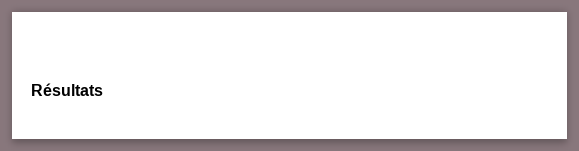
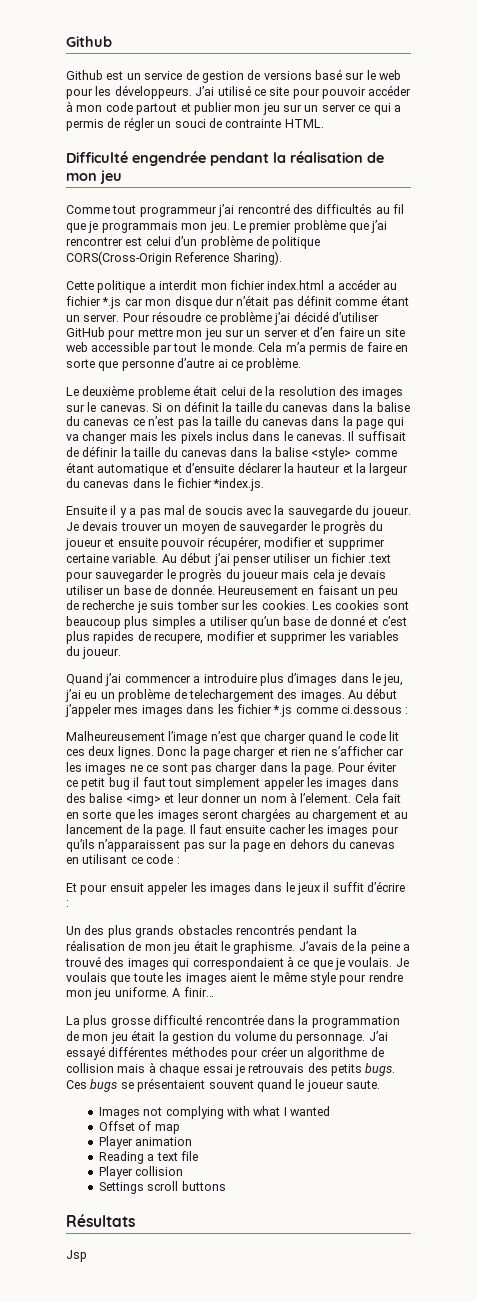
(31, 89) none -> [66,36,112,47] [66,69,402,83] [66,85,412,99] [66,101,401,115] [66,117,324,131] [66,151,384,166] [66,170,122,184] [66,203,404,217] [66,219,388,233] [66,235,321,249] [66,251,282,265] [66,279,398,293] [66,295,409,309] [66,311,379,325] [66,327,405,340] [66,342,409,355] [66,357,302,371] [66,385,404,399] [66,401,410,412] [66,416,404,429] [66,431,406,444] [66,446,397,460] [66,462,409,476] [66,478,264,491] [66,505,411,518] [66,520,384,534] [65,536,385,550] [66,552,392,566] [66,568,387,582] [66,584,399,598] [66,600,409,613] [66,615,407,629] [66,631,399,644] [66,646,122,659] [66,673,404,686] [65,688,398,702] [65,704,409,717] [66,731,399,744] [66,746,405,759] [66,761,398,775] [66,777,399,790] [66,792,402,806] [66,808,408,822] [66,824,399,837] [66,839,396,852] [66,854,180,864] [66,881,406,895] [66,900,69,907] [66,924,357,938] [66,940,411,954] [65,956,409,970] [66,972,403,985] [66,987,214,1000] [66,1014,400,1028] [66,1030,388,1044] [66,1046,384,1060] [66,1062,396,1076] [66,1078,380,1092] [98,1106,331,1119] [98,1121,180,1134] [98,1136,193,1149] [98,1151,199,1164] [98,1166,184,1179] [98,1181,226,1194] Github // Github est un service de gestion de versions basé sur le web pour les développeurs. J’ai utilisé ce site pour pouvoir accéder à mon code partout et publier mon jeu sur un server ce qui a permis de régler un souci de contrainte HTML. // Difficulté engendrée pendant la réalisation de mon jeu // Comme tout programmeur j’ai rencontré des difficultés au fil que je programmais mon jeu. Le premier problème que j’ai rencontrer est celui d’un problème de politique CORS(Cross-Origin Reference Sharing). // Cette politique a interdit mon fichier index.html a accéder au fichier *.js car mon disque dur n’était pas définit comme étant un server. Pour résoudre ce problème j’ai décidé d’utiliser GitHub pour mettre mon jeu sur un server et d’en faire un site web accessible par tout le monde. Cela m’a permis de faire en sorte que personne d’autre ai ce problème. // Le deuxième probleme était celui de la resolution des images sur le canevas. Si on définit la taille du canevas dans la balise du canevas ce n’est pas la taille du canevas dans la page qui va changer mais les pixels inclus dans le canevas. Il suffisait de définir la taille du canevas dans la balise <style> comme étant automatique et d’ensuite déclarer la hauteur et la largeur du canevas dans le fichier *index.js. // Ensuite il y a pas mal de soucis avec la sauvegarde du joueur. Je devais trouver un moyen de sauvegarder le progrès du joueur et ensuite pouvoir récupérer, modifier et supprimer certaine variable. Au début j’ai penser utiliser un fichier .text pour sauvegarder le progrès du joueur mais cela je devais utiliser un base de donnée. Heureusement en faisant un peu de recherche je suis tomber sur les cookies. Les cookies sont beaucoup plus simples a utiliser qu’un base de donné et c’est plus rapides de recupere, modifier et supprimer les variables du joueur. // Quand j’ai commencer a introduire plus d’images dans le jeu, j’ai eu un problème de telechargement des images. Au début j’appeler mes images dans les fichier *.js comme ci.dessous : // Malheureusement l’image n’est que charger quand le code lit ces deux lignes. Donc la page charger et rien ne s’afficher car les images ne ce sont pas charger dans la page. Pour éviter ce petit bug il faut tout simplement appeler les images dans des balise <img> et leur donner un nom à l’element. Cela fait en sorte que les images seront chargées au chargement et au lancement de la page. Il faut ensuite cacher les images pour qu’ils n’apparaissent pas sur la page en dehors du canevas en utilisant ce code : // Et pour ensuit appeler les images dans le jeux il suffit d’écrire : // Un des plus grands obstacles rencontrés pendant la réalisation de mon jeu était le graphisme. J’avais de la peine a trouvé des images qui correspondaient à ce que je voulais. Je voulais que toute les images aient le même style pour rendre mon jeu uniforme. A finir… // La plus grosse difficulté rencontrée dans la programmation de mon jeu était la gestion du volume du personnage. J’ai essayé différentes méthodes pour créer un algorithme de collision mais à chaque essai je retrouvais des petits bugs. Ces bugs se présentaient souvent quand le joueur saute. // Images not complying with what I wanted // Offset of map // Player animation // Reading a text file // Player collision // Settings scroll buttons //
(103, 89) none -> [66,1250,87,1262] // Jsp

